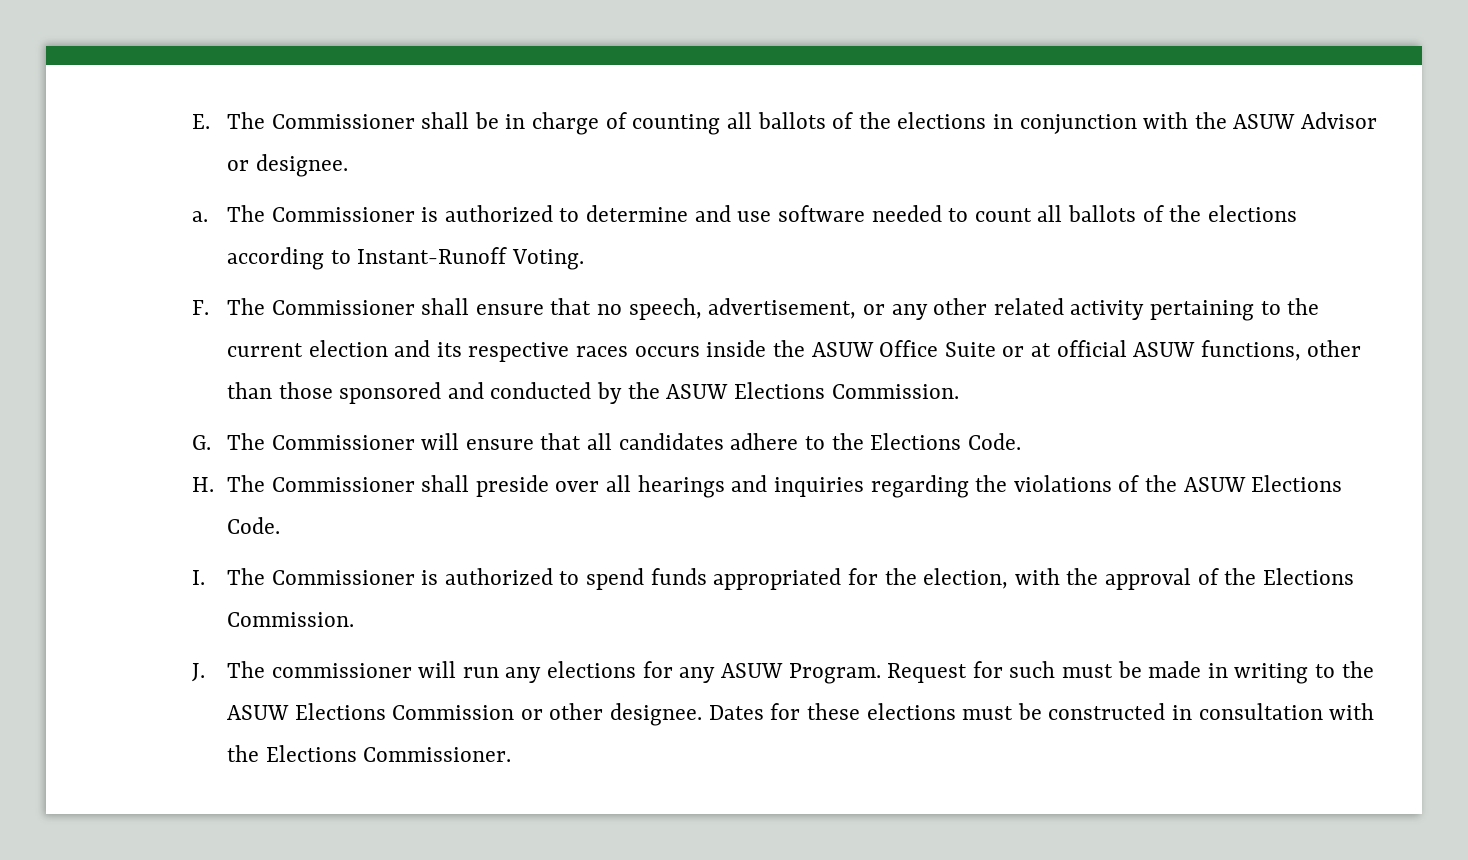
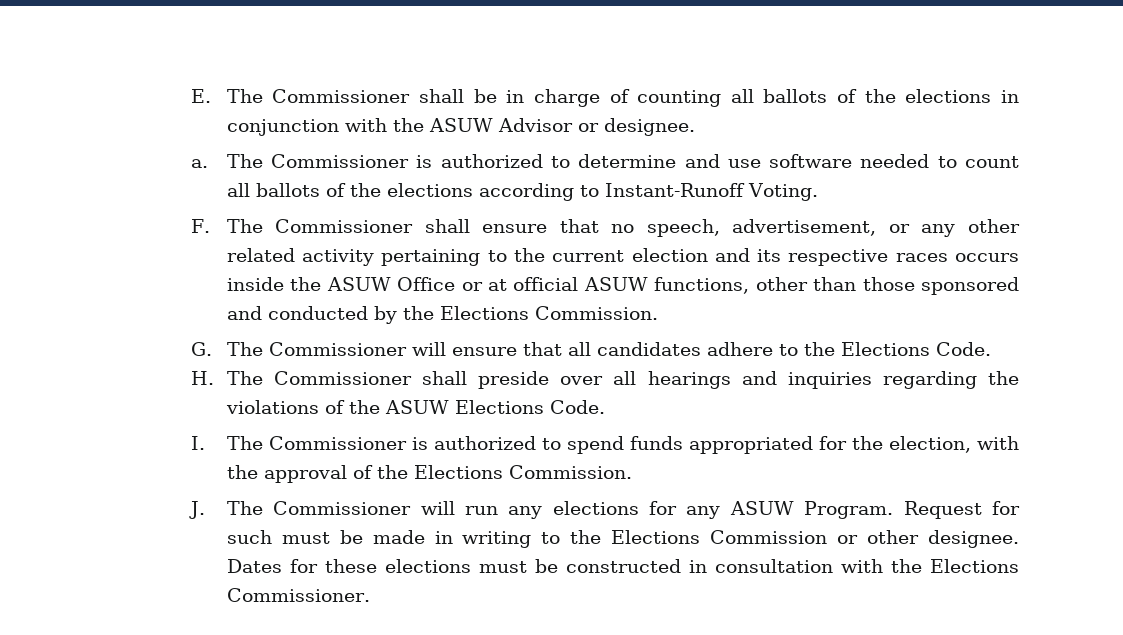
[944,342,996,357] Suite -> (456, 284) none
[666,384,729,399] ASUW -> (434, 313) none
[271,663,412,678] commissioner -> [273,501,412,515] Commissioner
[227,705,290,720] ASUW -> (602, 537) none

